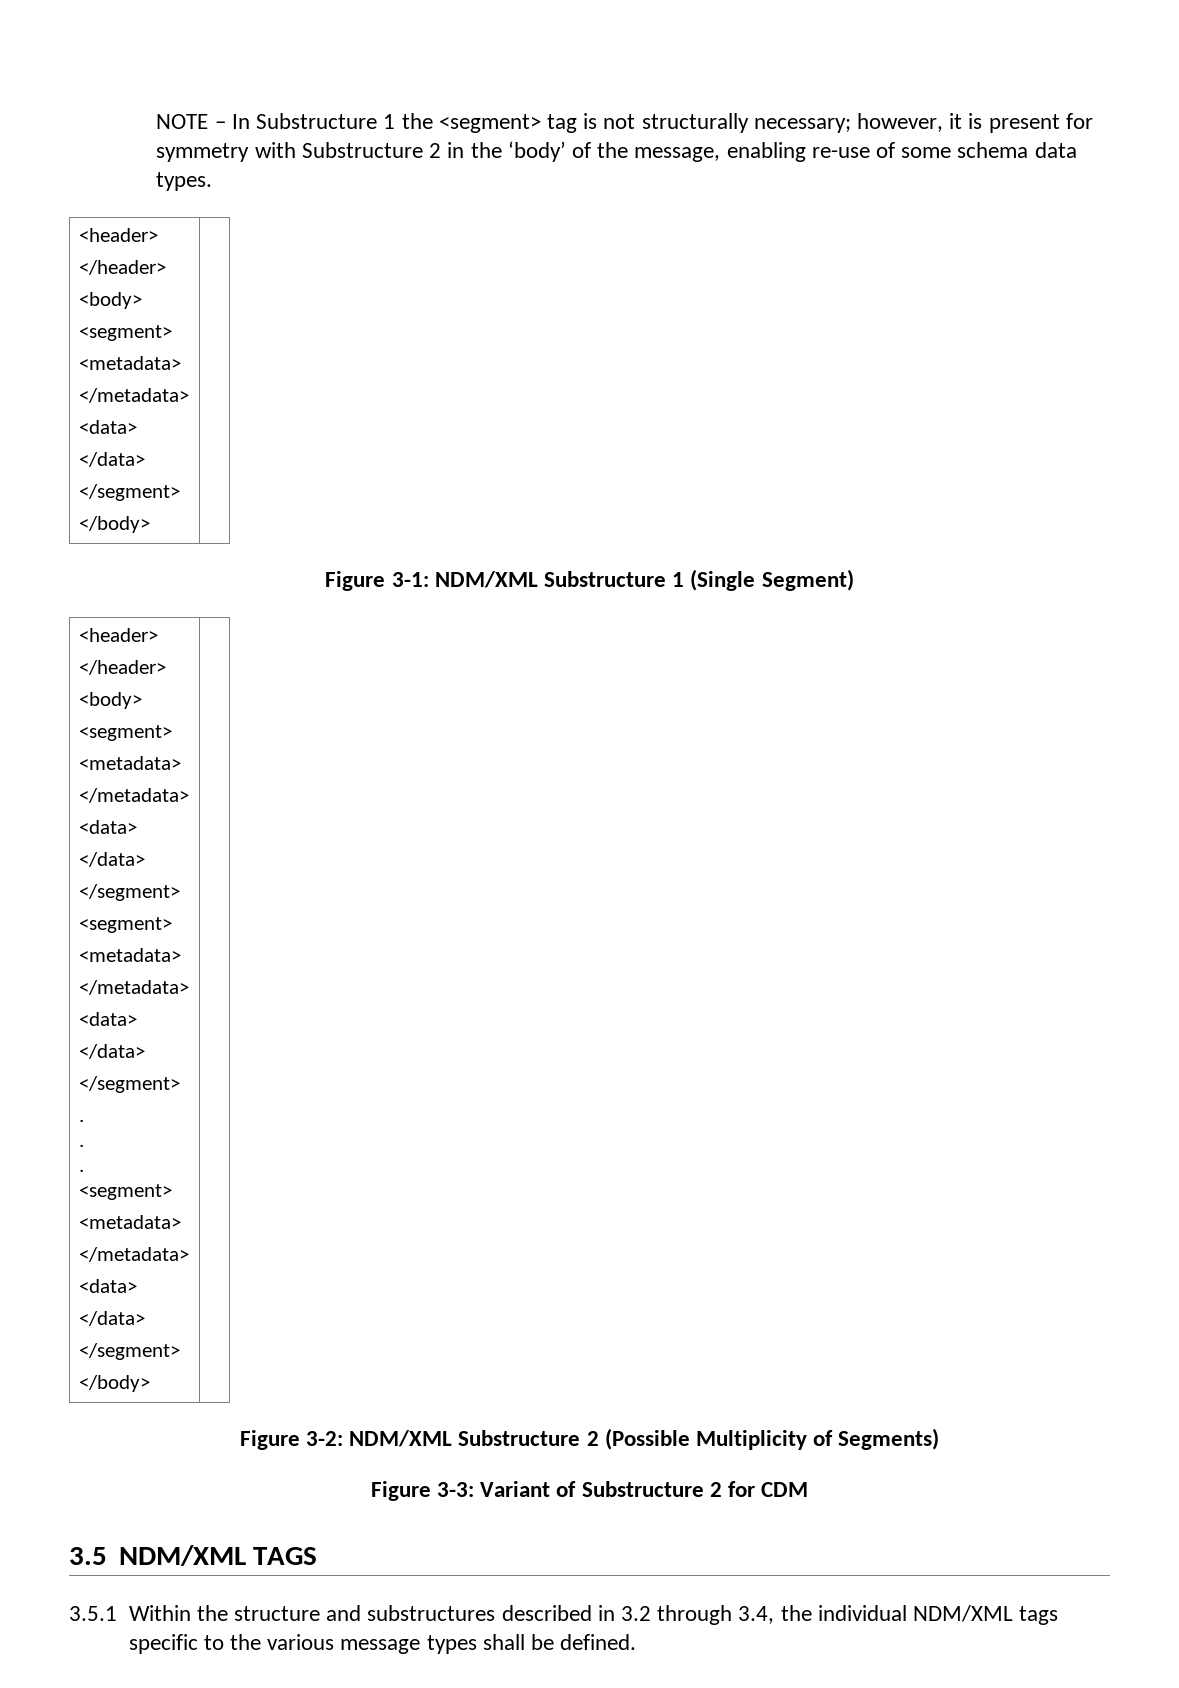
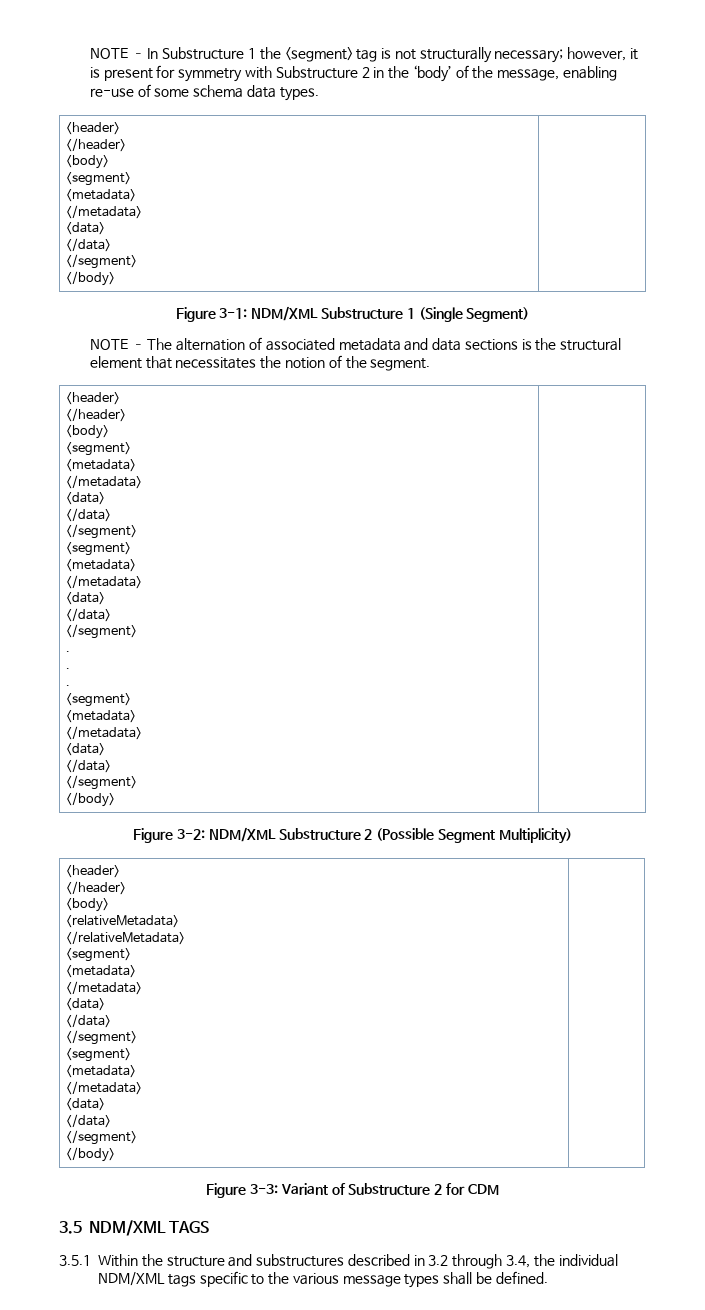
(854, 580) none -> [89,337,622,351] [89,355,431,371] // NOTE – The alternation of associated metadata and data sections is the structural element that necessitates the notion of the segment.
[695,1428,940,1450] Multiplicity of Segments) -> [437,828,572,844] [65,865,120,878] [65,881,126,895] [65,898,109,912] [65,915,179,928] [65,931,185,945] [65,948,131,962] [65,965,136,978] [65,981,142,995] [65,998,105,1011] [65,1014,111,1028] [65,1030,137,1045] [65,1048,131,1062] [65,1065,136,1078] [65,1081,142,1095] [65,1098,105,1111] [65,1114,111,1128] [65,1130,137,1145] [65,1147,115,1162] Segment Multiplicity) // <header> // </header> // <body> // <relativeMetadata> // </relativeMetadata> // <segment> // <metadata> // </metadata> // <data> // </data> // </segment> // <segment> // <metadata> // </metadata> // <data> // </data> // </segment> // </body> |

